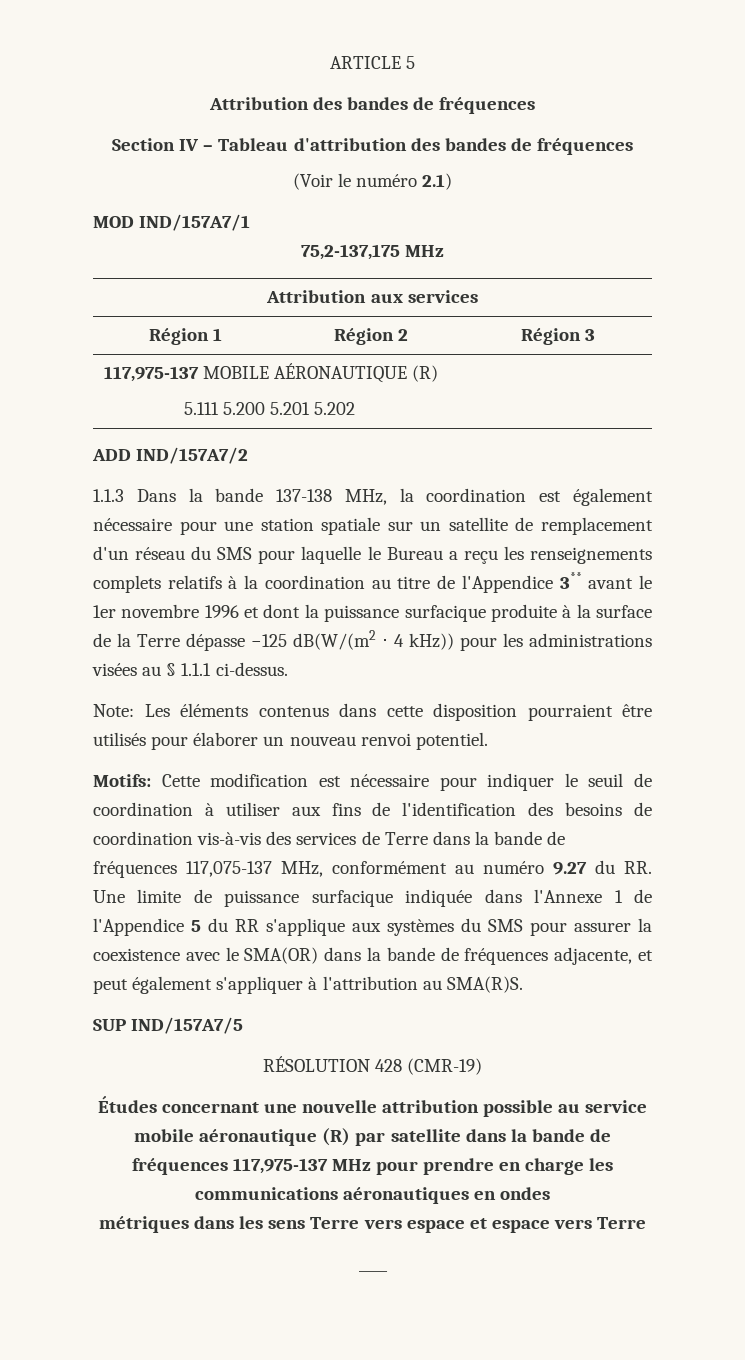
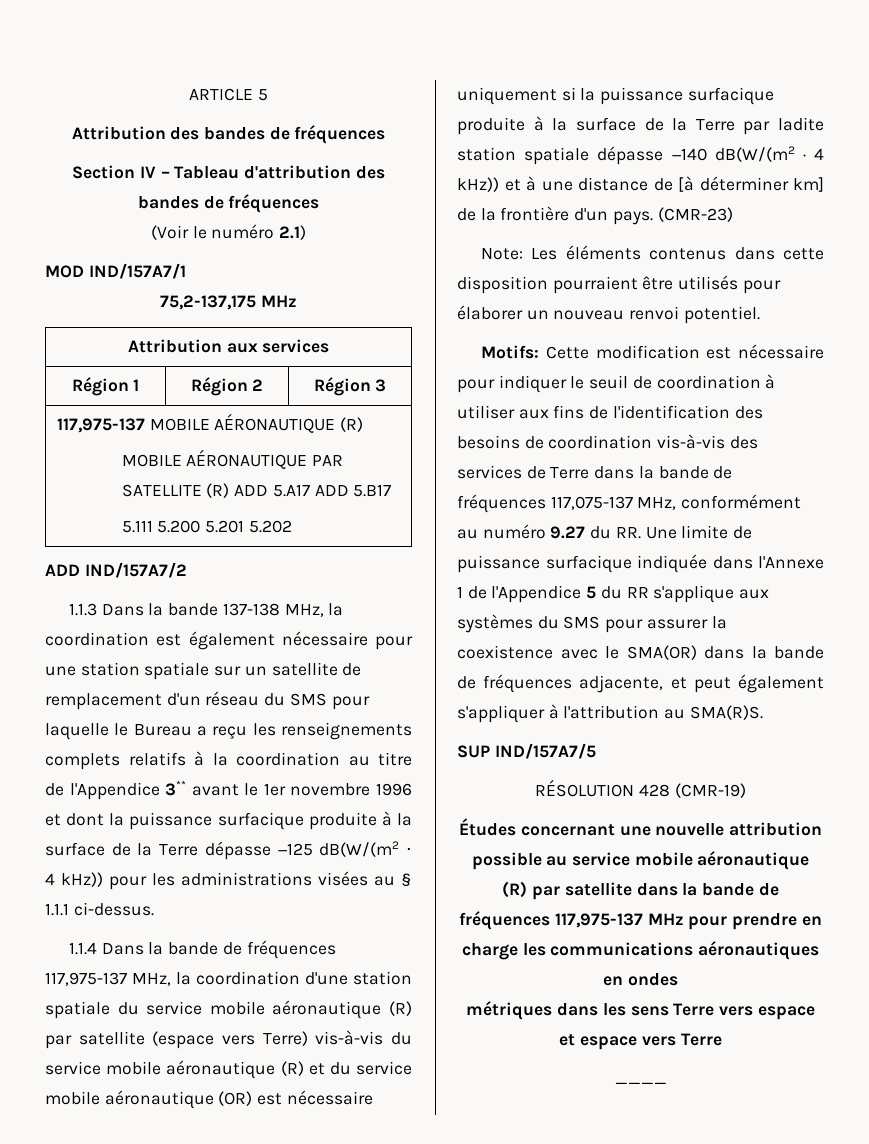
(438, 373) none -> [121,449,344,469] [121,483,392,498] // MOBILE AÉRONAUTIQUE PAR SATELLITE (R) ADD 5.A17 ADD 5.B17
(288, 669) none -> [69,940,336,959] [45,971,412,986] [45,1000,412,1019] [45,1030,413,1049] [45,1060,413,1079] [45,1090,373,1109] [457,87,774,105] [457,116,824,135] [457,146,825,165] [457,176,824,192] [457,206,733,225] // 1.1.4 Dans la bande de fréquences 117,975-137 MHz, la coordination d'une station spatiale du service mobile aéronautique (R) par satellite (espace vers Terre) vis-à-vis du service mobile aéronautique (R) et du service mobile aéronautique (OR) est nécessaire uniquement si la puissance surfacique produite à la surface de la Terre par ladite station spatiale dépasse −140 dB(W/(m2 · 4 kHz)) et à une distance de [à déterminer km] de la frontière d'un pays. (CMR-23)

